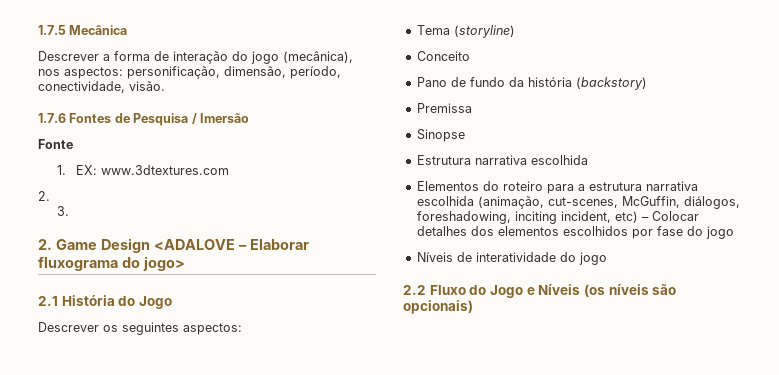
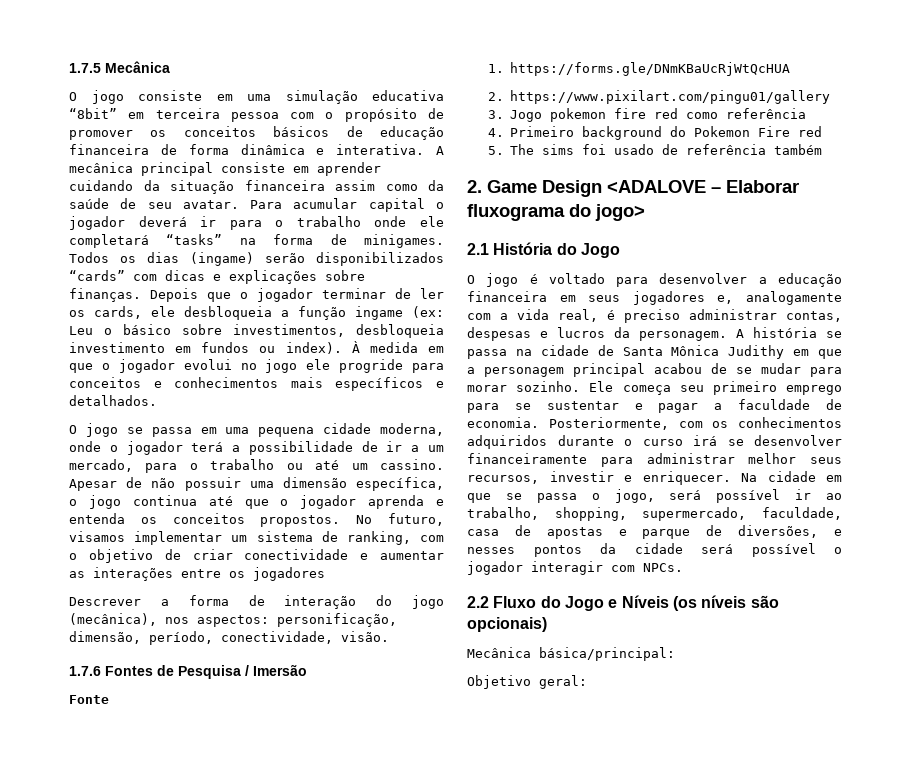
(128, 30) none -> [69,90,444,104] [69,108,444,122] [69,126,444,140] [69,144,444,155] [69,162,381,176] [69,180,444,194] [69,198,444,212] [69,216,444,230] [69,234,444,248] [69,252,444,266] [69,270,365,284] [69,288,444,302] [69,306,444,320] [69,324,444,338] [69,341,445,354] [69,359,444,373] [69,377,444,391] [69,395,157,406] [69,423,444,437] [69,441,444,455] [69,459,444,473] [69,477,444,491] [69,495,444,509] [69,513,444,527] [69,531,444,545] [69,549,444,563] [69,567,325,581] // O jogo consiste em uma simulação educativa “8bit” em terceira pessoa com o propósito de promover os conceitos básicos de educação financeira de forma dinâmica e interativa. A mecânica principal consiste em aprender cuidando da situação financeira assim como da saúde de seu avatar. Para acumular capital o jogador deverá ir para o trabalho onde ele completará “tasks” na forma de minigames. Todos os dias (ingame) serão disponibilizados “cards” com dicas e explicações sobre finanças. Depois que o jogador terminar de ler os cards, ele desbloqueia a função ingame (ex: Leu o básico sobre investimentos, desbloqueia investimento em fundos ou index). À medida em que o jogador evolui no jogo ele progride para conceitos e conhecimentos mais específicos e detalhados. // O jogo se passa em uma pequena cidade moderna, onde o jogador terá a possibilidade de ir a um mercado, para o trabalho ou até um cassino. Apesar de não possuir uma dimensão específica, o jogo continua até que o jogador aprenda e entenda os conceitos propostos. No futuro, visamos implementar um sistema de ranking, com o objetivo de criar conectividade e aumentar as interações entre os jogadores
[75,165,229,175] [38,191,50,201] EX: www.3dtextures.com // 2. -> [510,62,791,76] [487,90,831,104] https://forms.gle/DNmKBaUcRjWtQcHUA // 2. https://www.pixilart.com/pingu01/gallery
(69, 211) none -> [510,108,807,122] [487,126,823,140] [487,144,823,155] Jogo pokemon fire red como referência // 4. Primeiro background do Pokemon Fire red // 5. The sims foi usado de referência também
[38,322,242,335] [416,25,515,38] [416,51,470,61] [416,77,647,90] [416,103,472,113] [416,129,465,142] [416,155,588,165] [416,181,698,194] [416,196,740,209] [416,211,699,224] [416,226,734,239] [416,252,607,265] Descrever os seguintes aspectos: // Tema (storyline) // Conceito // Pano de fundo da história (backstory) // Premissa // Sinopse // Estrutura narrativa escolhida // Elementos do roteiro para a estrutura narrativa escolhida (animação, cut-scenes, McGuffin, diálogos, foreshadowing, inciting incident, etc) – Colocar detalhes dos elementos escolhidos por fase do jogo // Níveis de interatividade do jogo -> [467,273,842,287] [467,291,842,305] [467,309,842,323] [467,327,842,341] [467,345,842,359] [467,363,842,377] [467,381,842,395] [467,399,842,413] [467,417,842,430] [467,435,842,449] [467,453,842,467] [467,471,842,485] [467,489,842,503] [467,507,842,521] [467,525,842,539] [467,543,842,557] [467,561,683,575] O jogo é voltado para desenvolver a educação financeira em seus jogadores e, analogamente com a vida real, é preciso administrar contas, despesas e lucros da personagem. A história se passa na cidade de Santa Mônica Judithy em que a personagem principal acabou de se mudar para morar sozinho. Ele começa seu primeiro emprego para se sustentar e pagar a faculdade de economia. Posteriormente, com os conhecimentos adquiridos durante o curso irá se desenvolver financeiramente para administrar melhor seus recursos, investir e enriquecer. Na cidade em que se passa o jogo, será possível ir ao trabalho, shopping, supermercado, faculdade, casa de apostas e parque de diversões, e nesses pontos da cidade será possível o jogador interagir com NPCs.
(473, 307) none -> [467,647,675,661] [467,675,587,689] // Mecânica básica/principal: // Objetivo geral:

